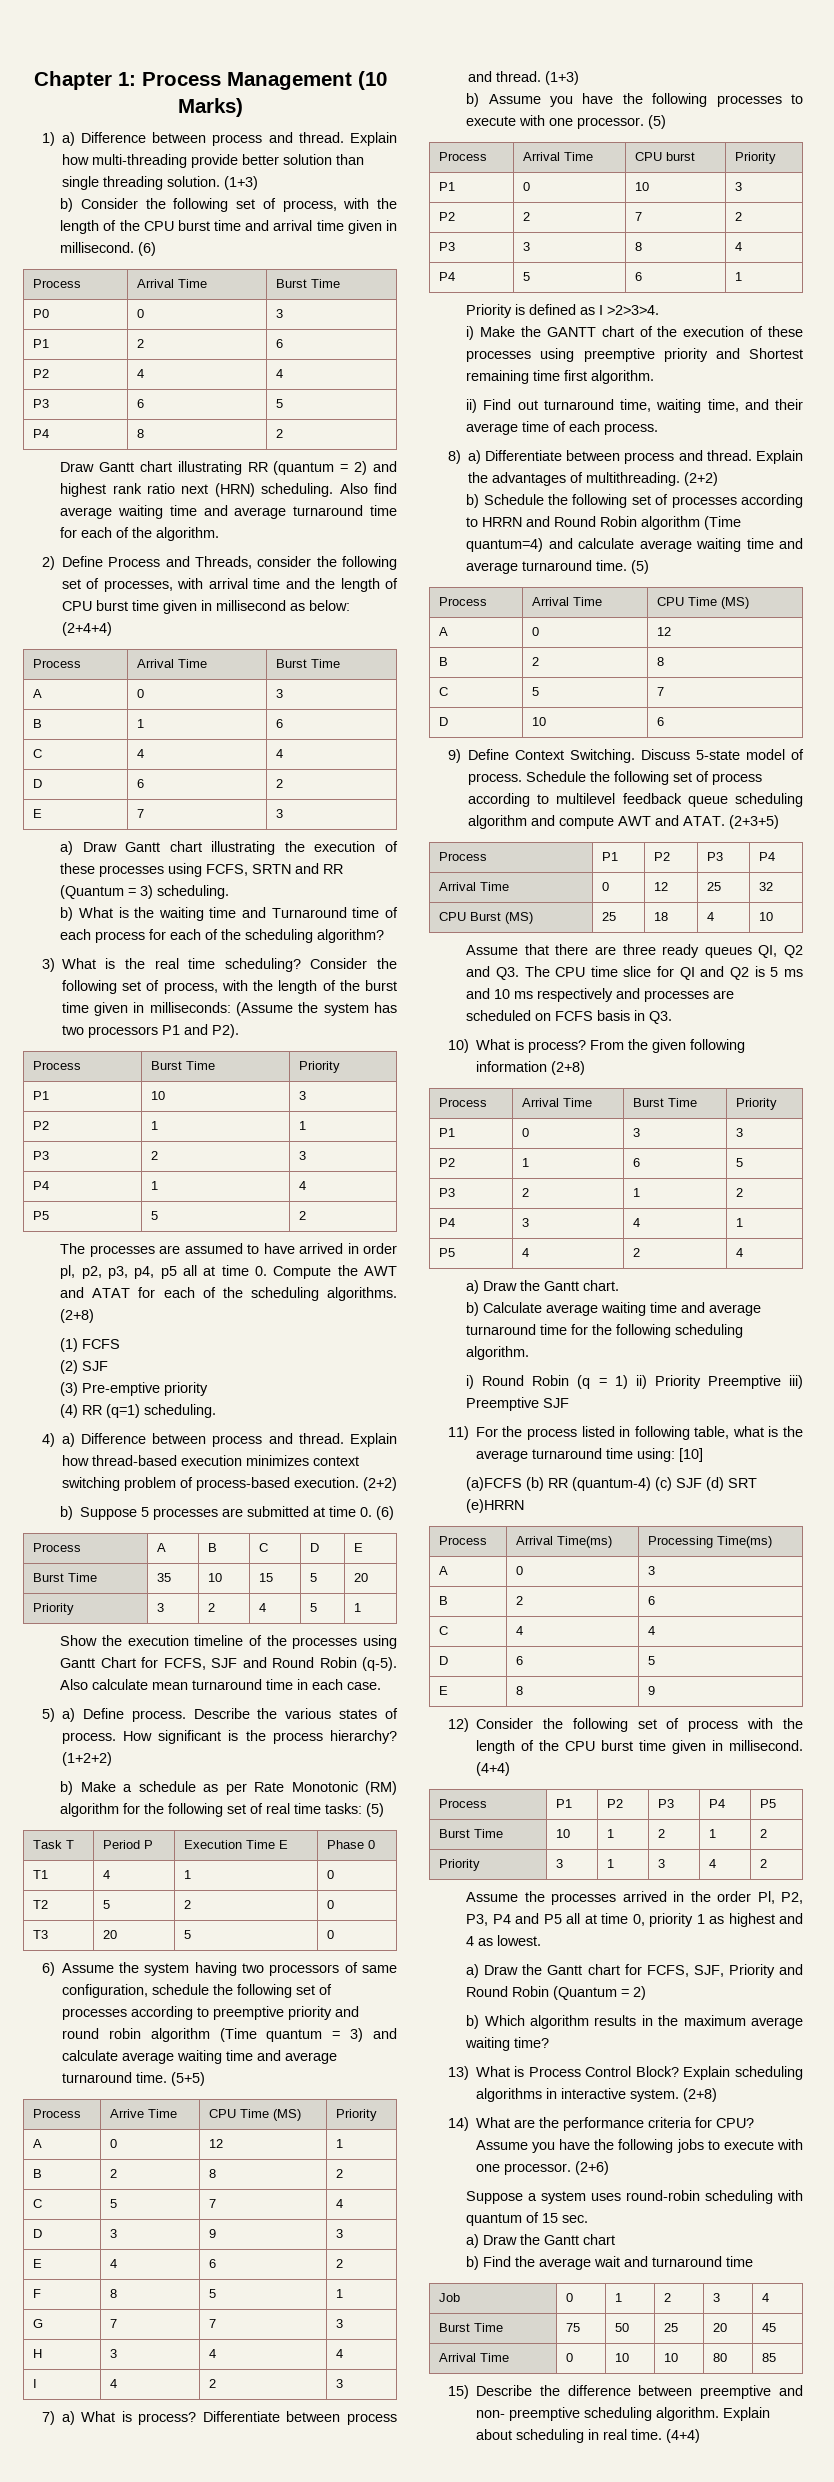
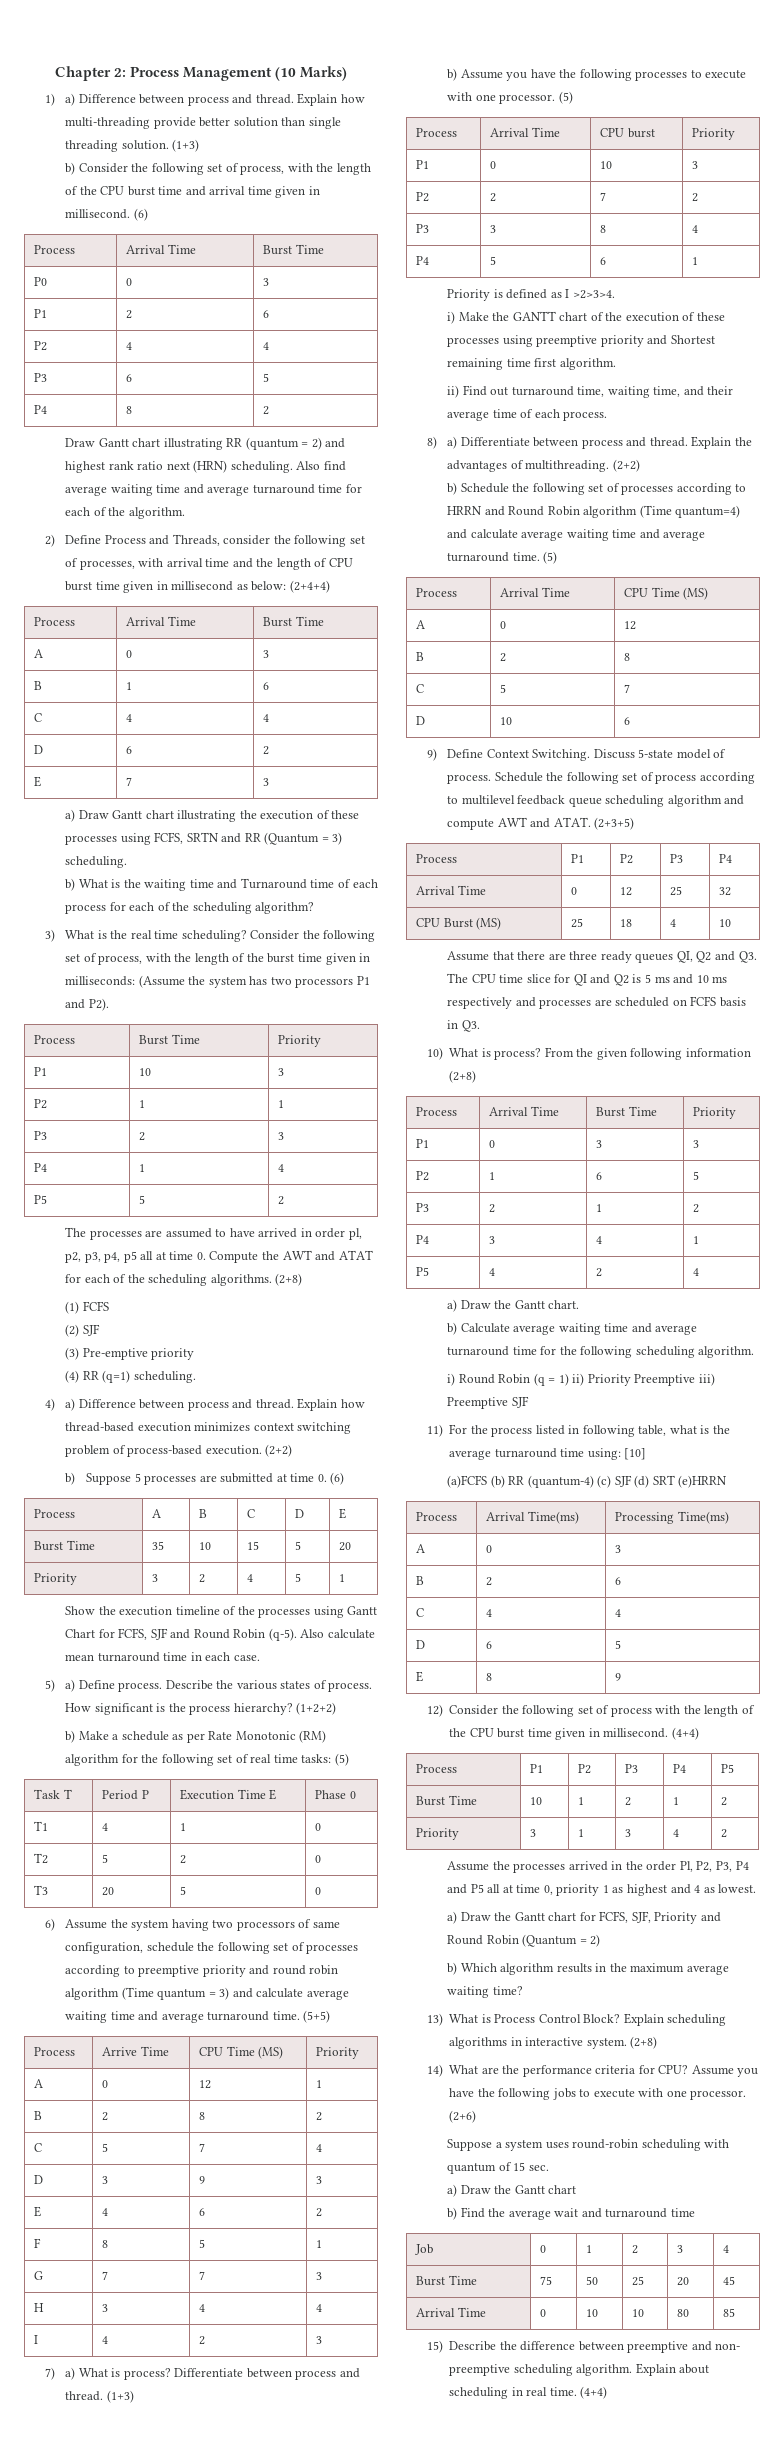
[117,72,136,86] 1: -> [113,68,126,77] 2:

